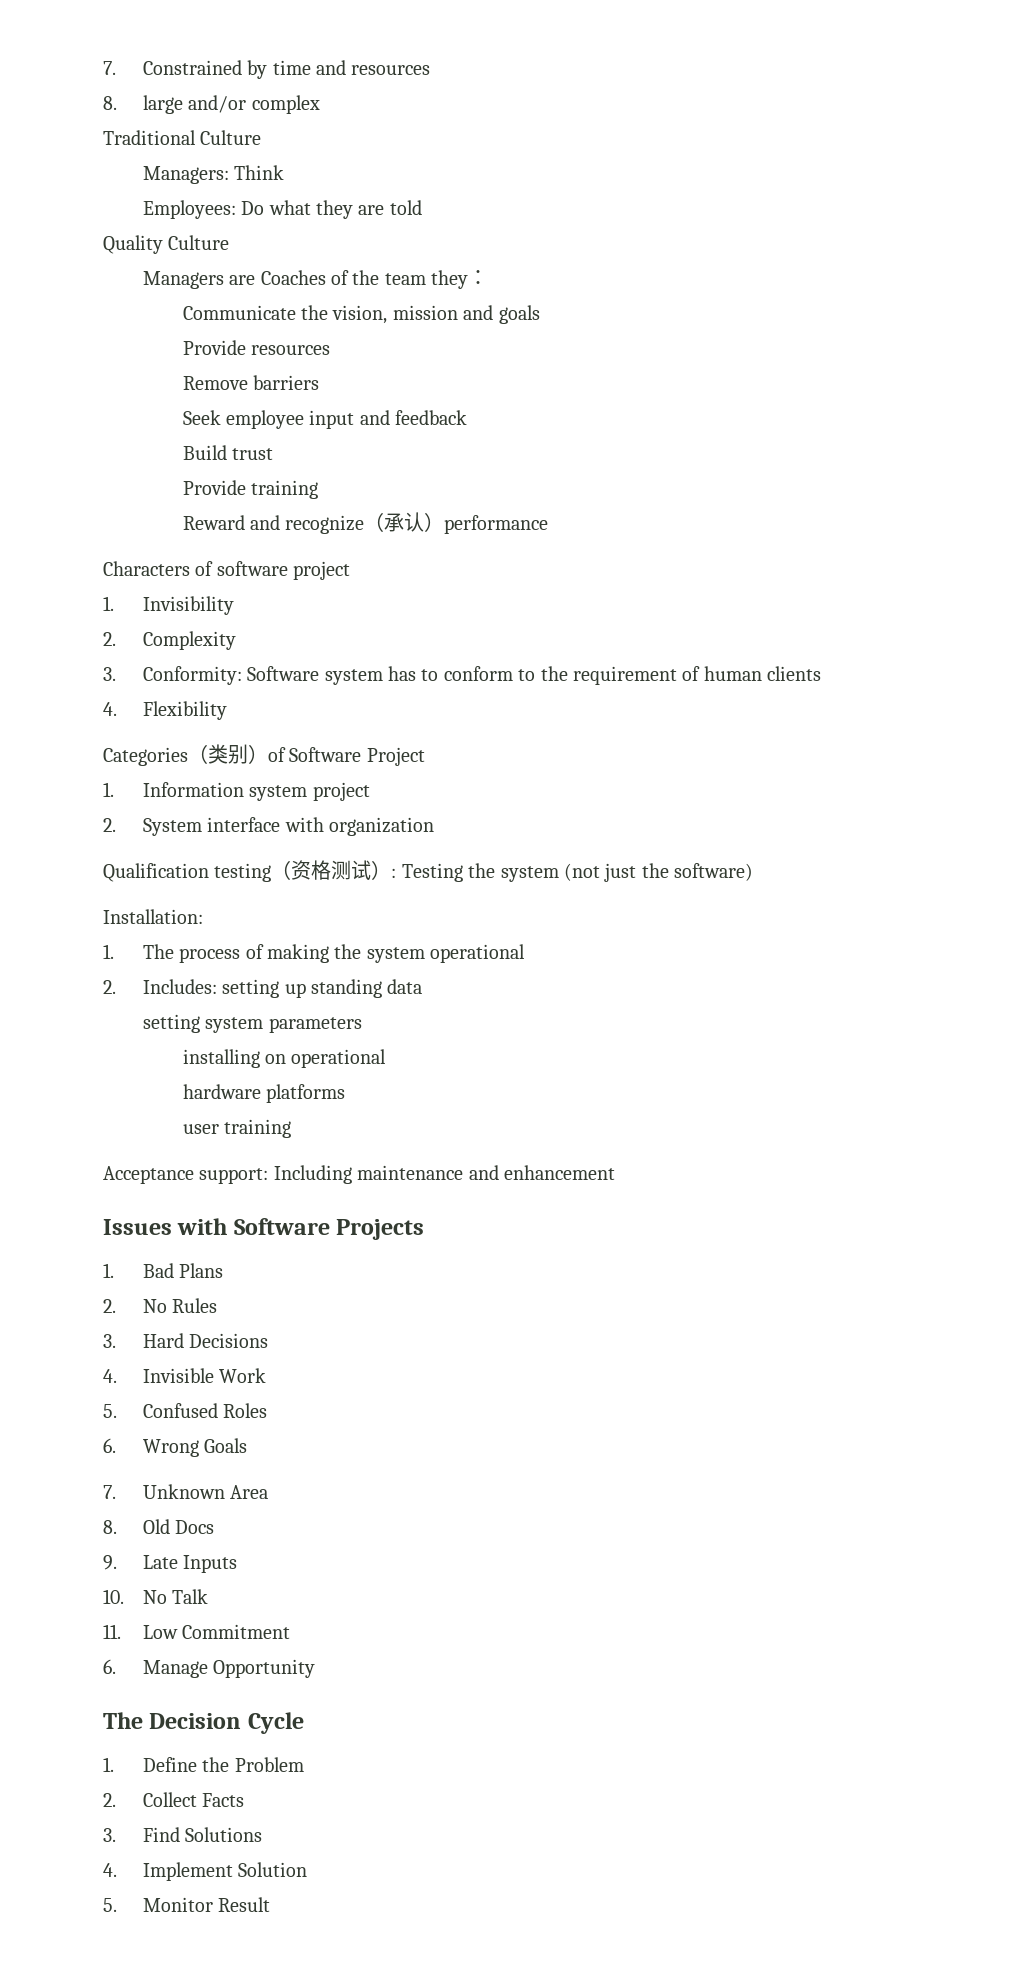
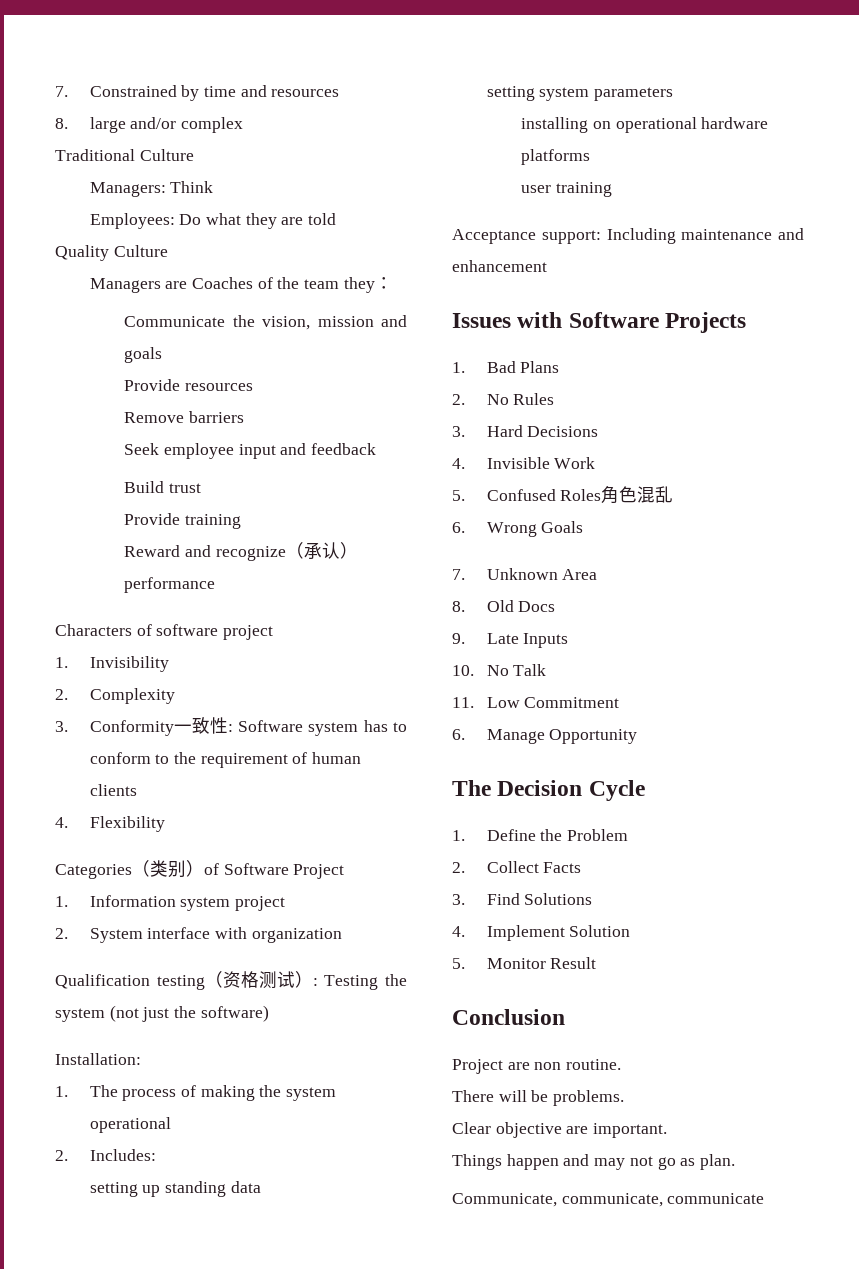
[142,666,242,685] Conformity: -> [89,717,233,736] Conformity一致性:
(217, 986) none -> (156, 1155) //
(387, 1058) // -> (697, 125) none
(268, 1410) none -> [601,486,674,504] 角色混乱
(271, 1904) none -> [452,1009,565,1025] [452,1059,622,1074] [452,1090,625,1106] [452,1122,668,1138] [452,1154,736,1170] [452,1193,765,1207] // Conclusion // Project are non routine. // There will be problems. // Clear objective are important. // Things happen and may not go as plan. // Communicate, communicate, communicate

